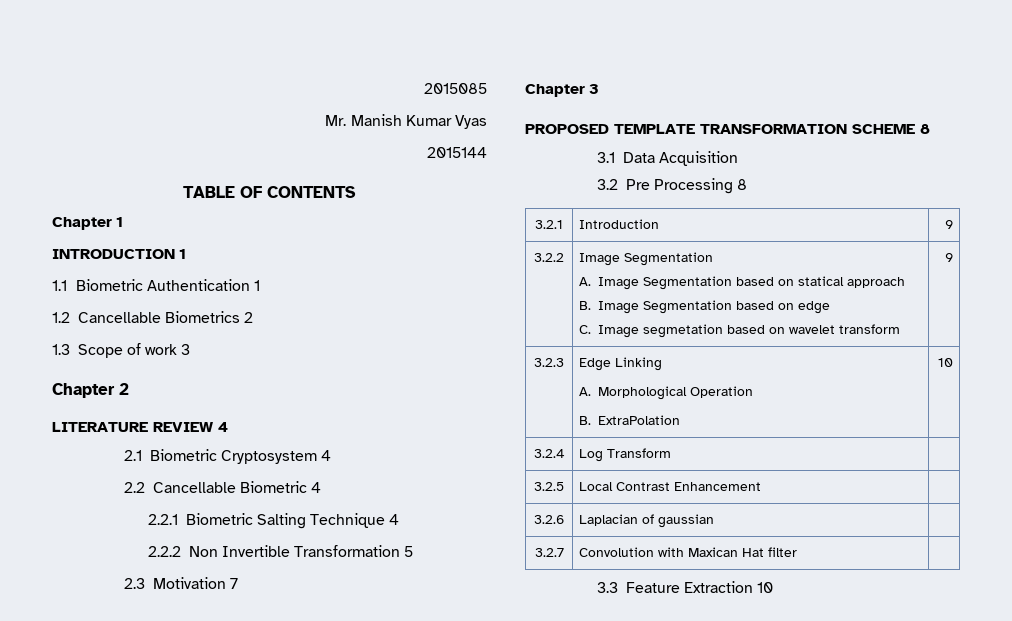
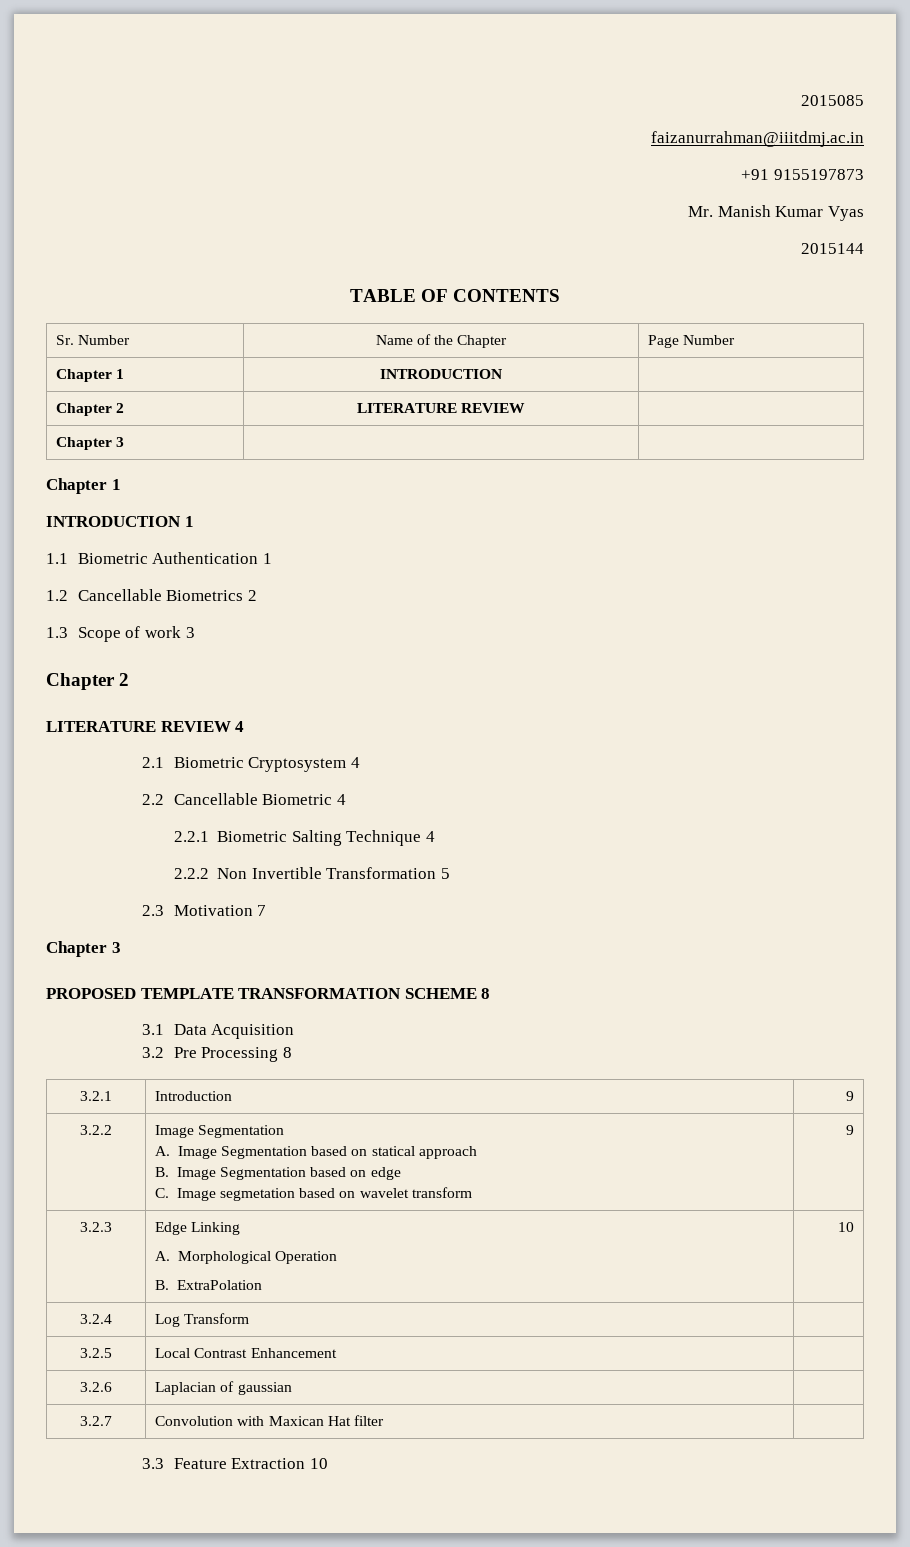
(487, 88) none -> [651,131,864,147] [741,169,864,180] // faizanurrahman@iiitdmj.ac.in // +91 9155197873
(356, 192) none -> [56,335,131,345] [375,334,508,348] [648,335,736,348] [56,369,125,382] [380,369,502,379] [56,403,125,416] [356,403,526,413] [56,437,125,450] // Sr. Number | Name of the Chapter | Page Number // Chapter 1 | INTRODUCTION | // Chapter 2 | LITERATURE REVIEW | // Chapter 3 | |

